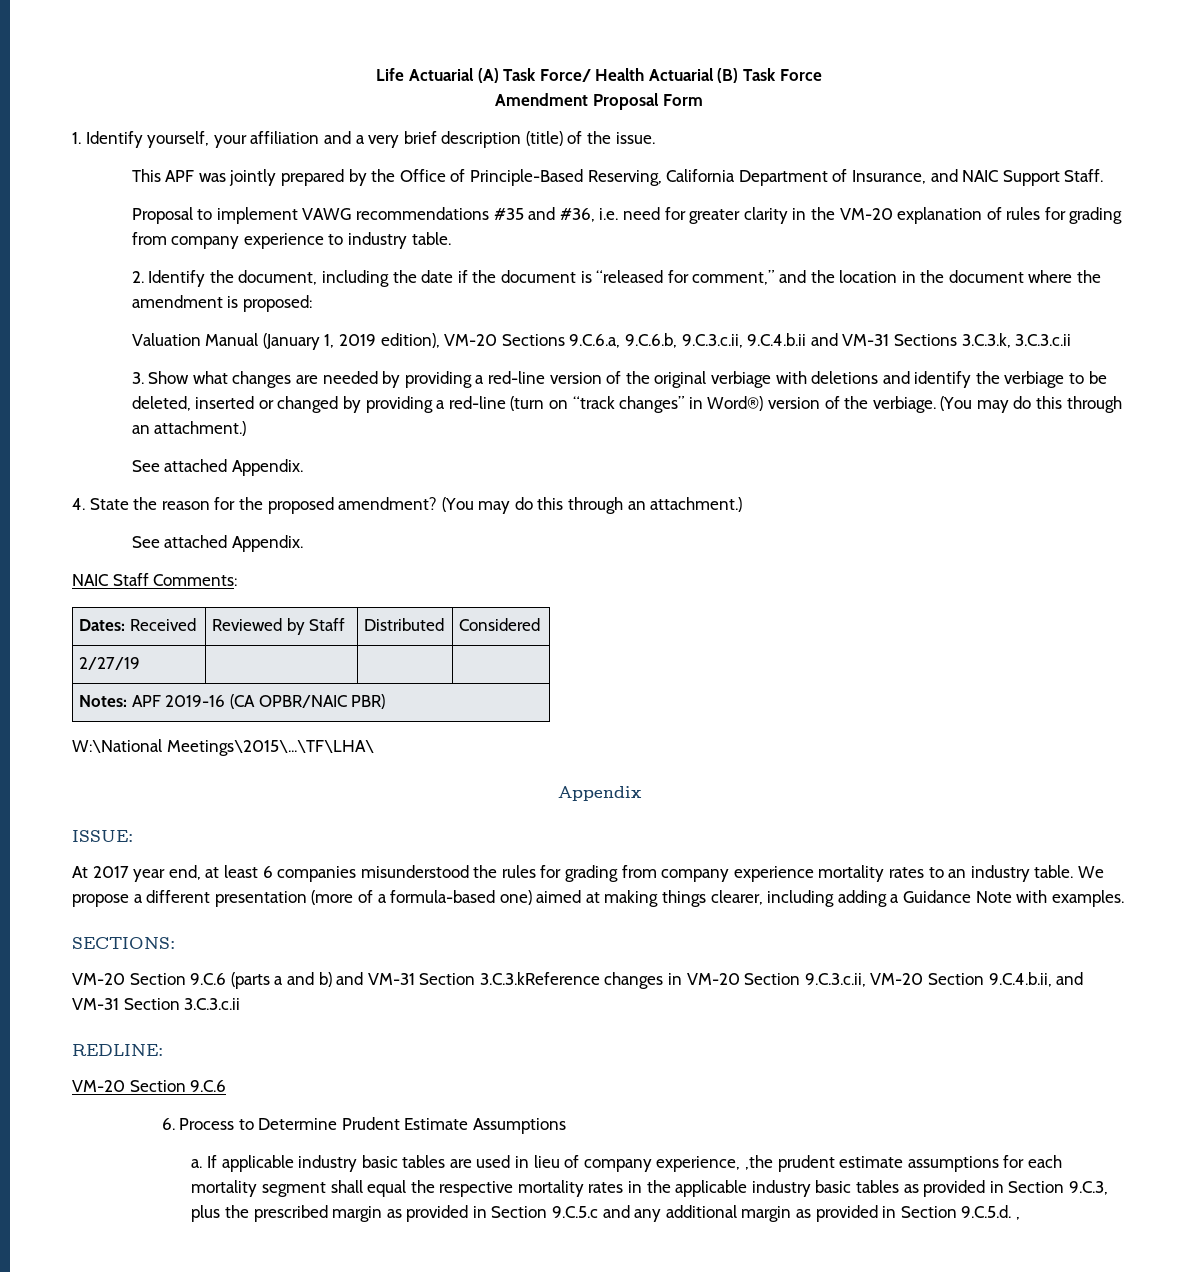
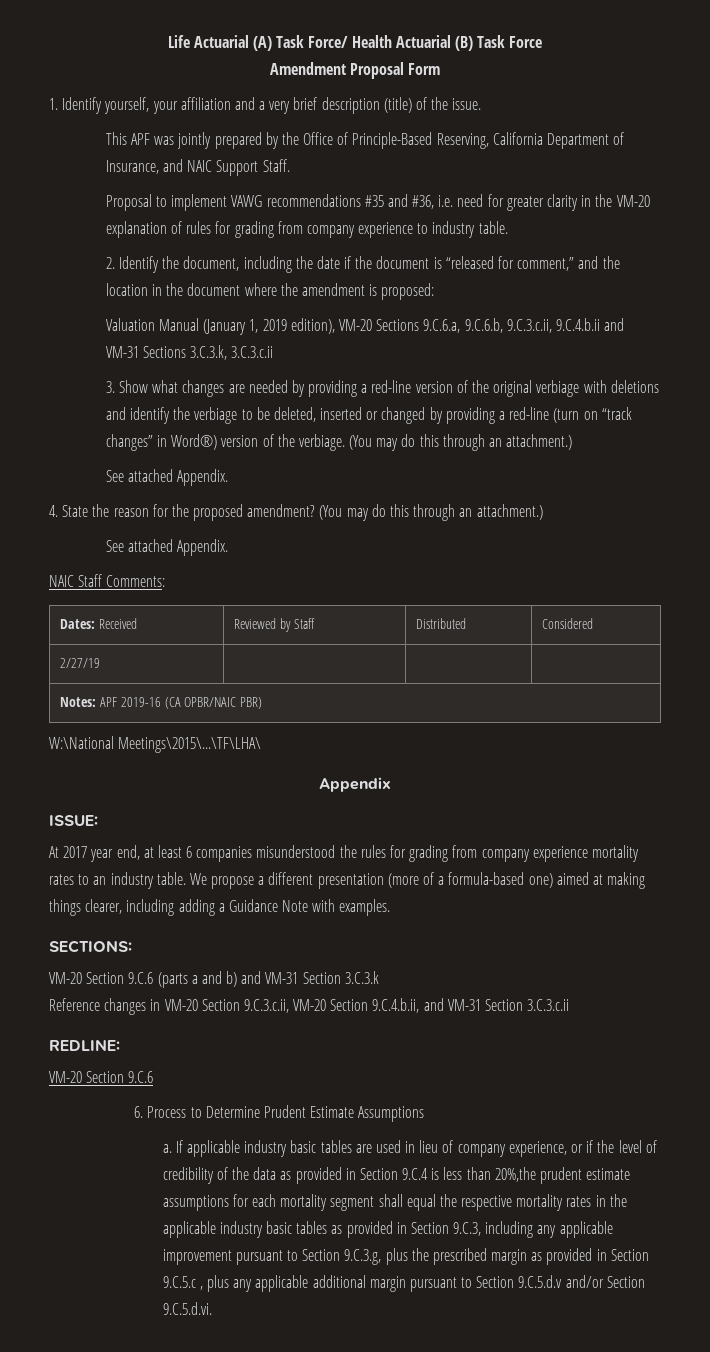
[479,972,600,985] 3.C.3.kReference -> [344,971,379,984] [49,998,100,1011] 3.C.3.k // Reference
[745,1155,774,1170] ,the -> [571,1140,657,1153] [162,1167,536,1184] or if the level of credibility of the data as provided in Section 9.C.4 is less than 20%,the
(1108, 1188) none -> [485,1221,613,1238] [162,1249,382,1265] including any applicable improvement pursuant to Section 9.C.3.g,
[602,1205,1020,1222] and any additional margin as provided in Section 9.C.5.d. , -> [199,1275,645,1292] [162,1302,212,1315] , plus any applicable additional margin pursuant to Section 9.C.5.d.v and/or Section 9.C.5.d.vi.

